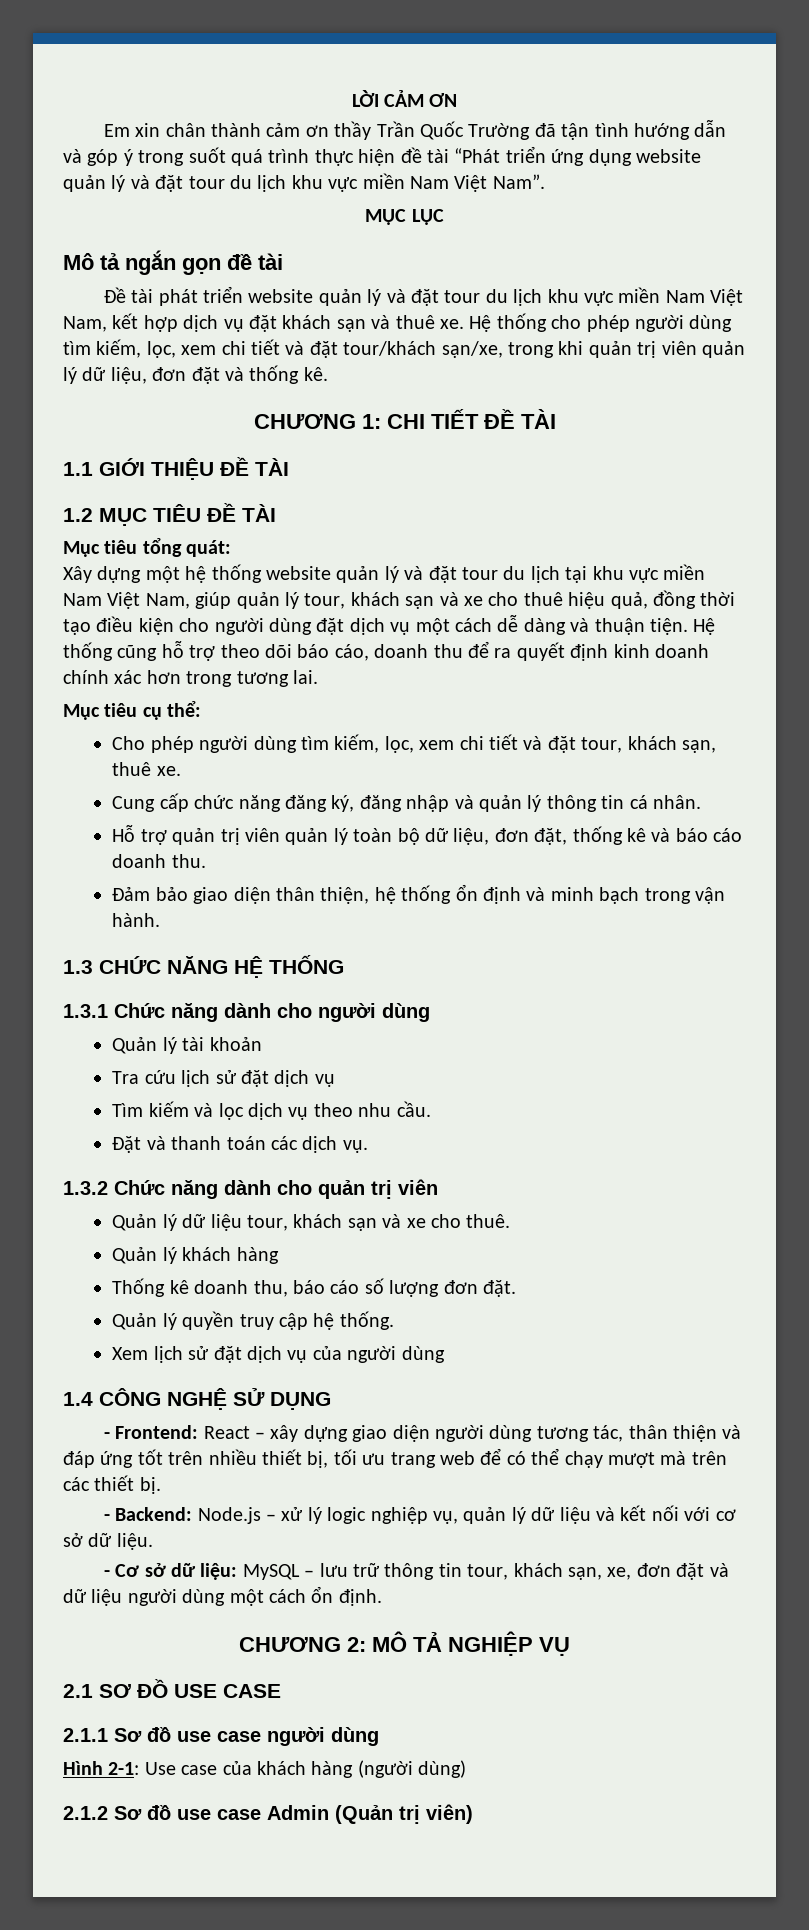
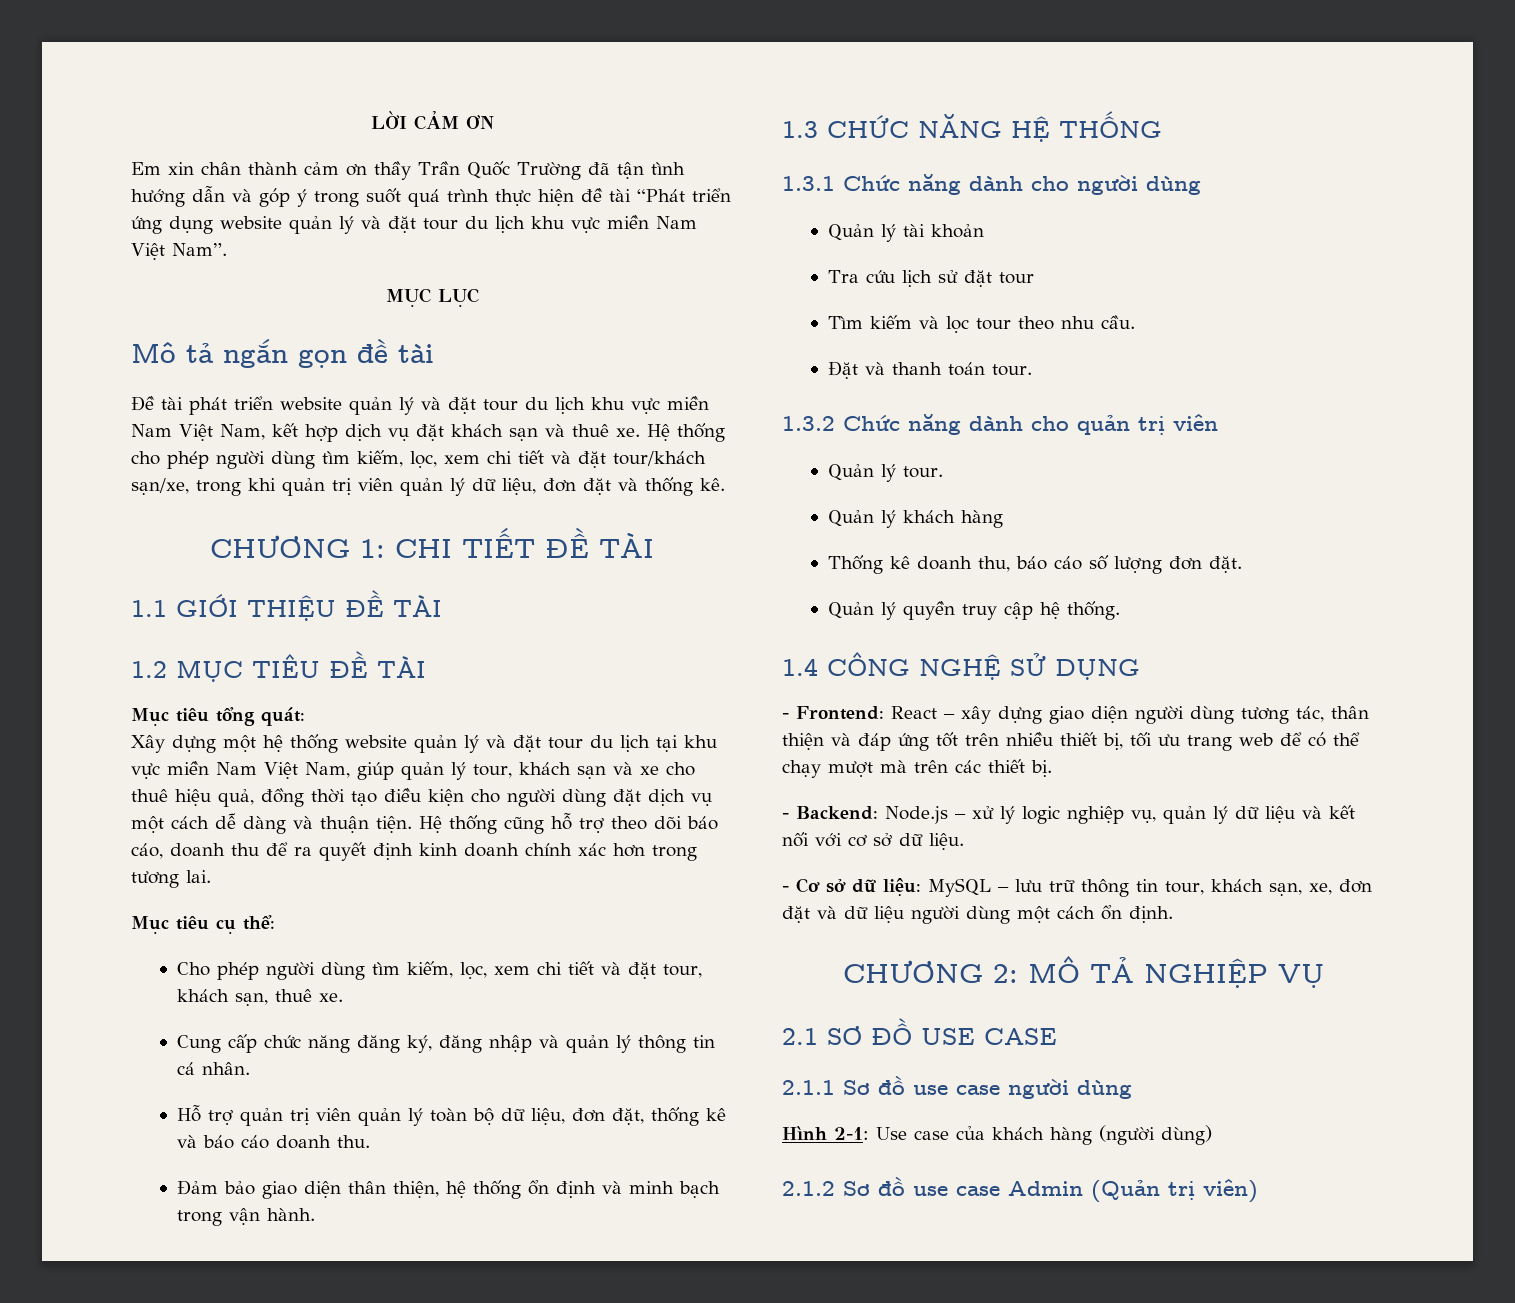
[274,1070,335,1087] dịch vụ -> [999,272,1035,284] tour
[247,1103,309,1120] dịch vụ -> [976,318,1012,330] tour
[270,1136,368,1153] các dịch vụ. -> [992,364,1033,376] tour.
[182,1214,511,1231] dữ liệu tour, khách sạn và xe cho thuê. -> [903,466,944,478] tour.
[112,1346,445,1363] // Xem lịch sử đặt dịch vụ của người dùng -> (1121, 610) none

